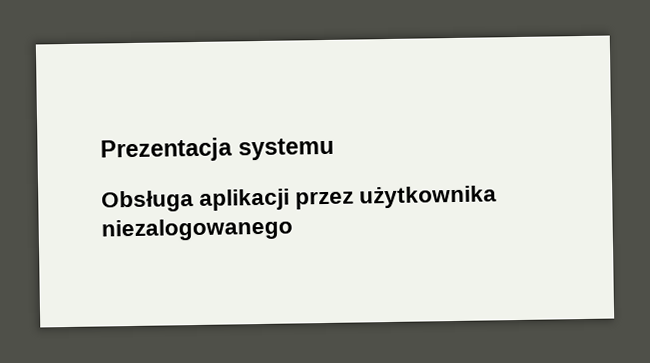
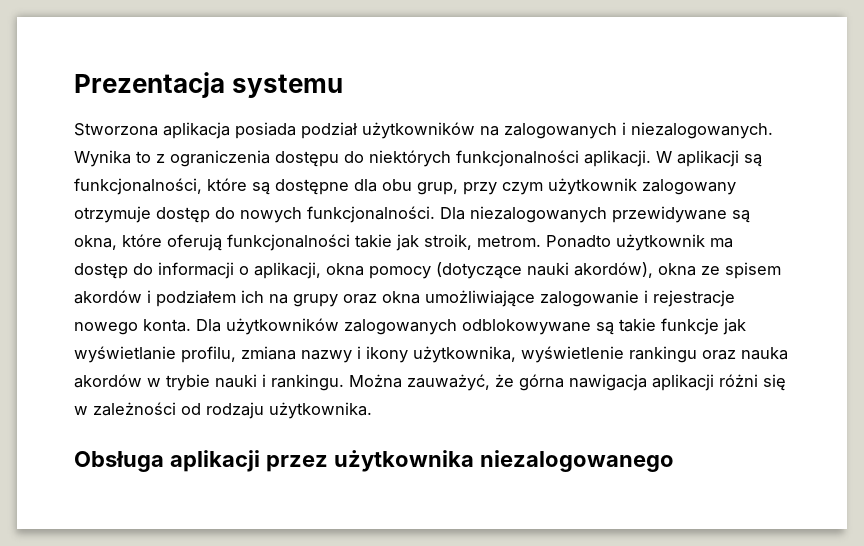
(334, 149) none -> [74,122,773,139] [74,150,762,167] [74,178,736,195] [74,206,750,223] [74,234,733,251] [74,262,781,279] [74,290,735,307] [74,318,746,335] [74,346,788,363] [74,374,786,391] [74,402,372,419] // Stworzona aplikacja posiada podział użytkowników na zalogowanych i niezalogowanych. Wynika to z ograniczenia dostępu do niektórych funkcjonalności aplikacji. W aplikacji są funkcjonalności, które są dostępne dla obu grup, przy czym użytkownik zalogowany otrzymuje dostęp do nowych funkcjonalności. Dla niezalogowanych przewidywane są okna, które oferują funkcjonalności takie jak stroik, metrom. Ponadto użytkownik ma dostęp do informacji o aplikacji, okna pomocy (dotyczące nauki akordów), okna ze spisem akordów i podziałem ich na grupy oraz okna umożliwiające zalogowanie i rejestracje nowego konta. Dla użytkowników zalogowanych odblokowywane są takie funkcje jak wyświetlanie profilu, zmiana nazwy i ikony użytkownika, wyświetlenie rankingu oraz nauka akordów w trybie nauki i rankingu. Można zauważyć, że górna nawigacja aplikacji różni się w zależności od rodzaju użytkownika.

